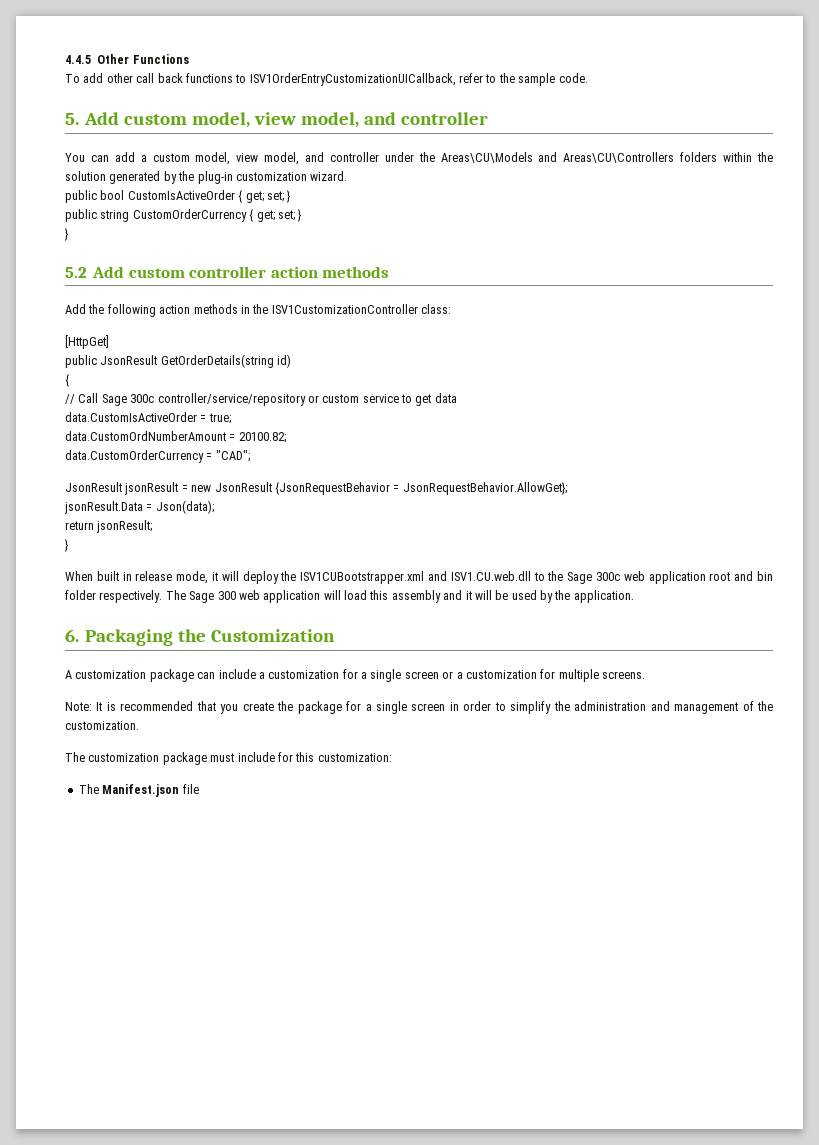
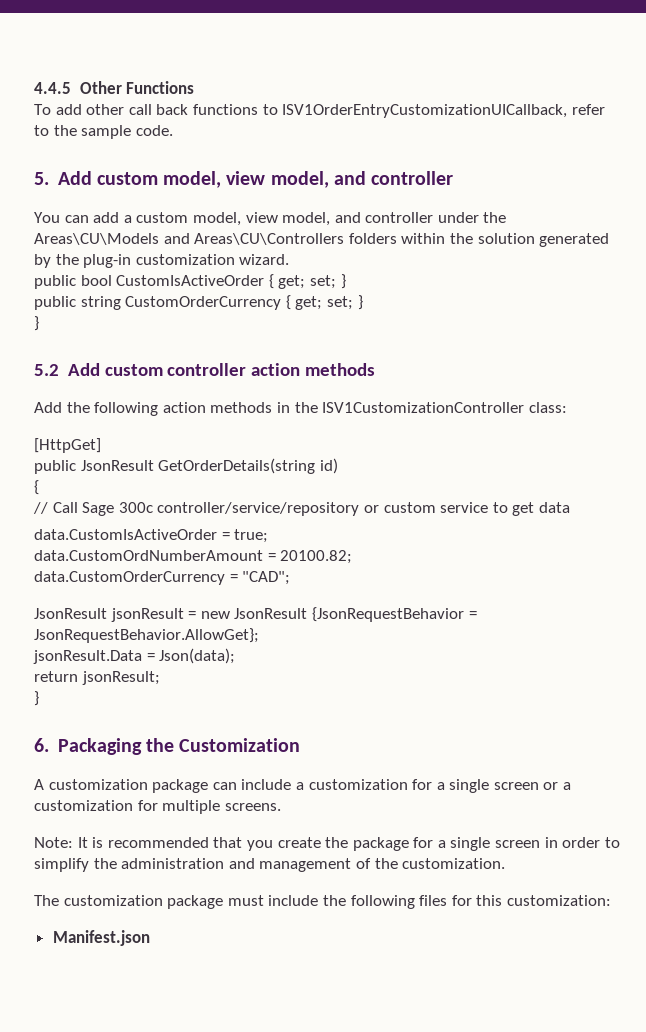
[65,571,773,584] [65,590,634,603] // When built in release mode, it will deploy the ISV1CUBootstrapper.xml and ISV1.CU.web.dll to the Sage 300c web application root and bin folder respectively. The Sage 300 web application will load this assembly and it will be used by the application. -> (39, 698) none
(275, 757) none -> [322,895,448,909] the following files
[78,784,199,797] The Manifest.json file -> [52,930,150,946] Manifest.json

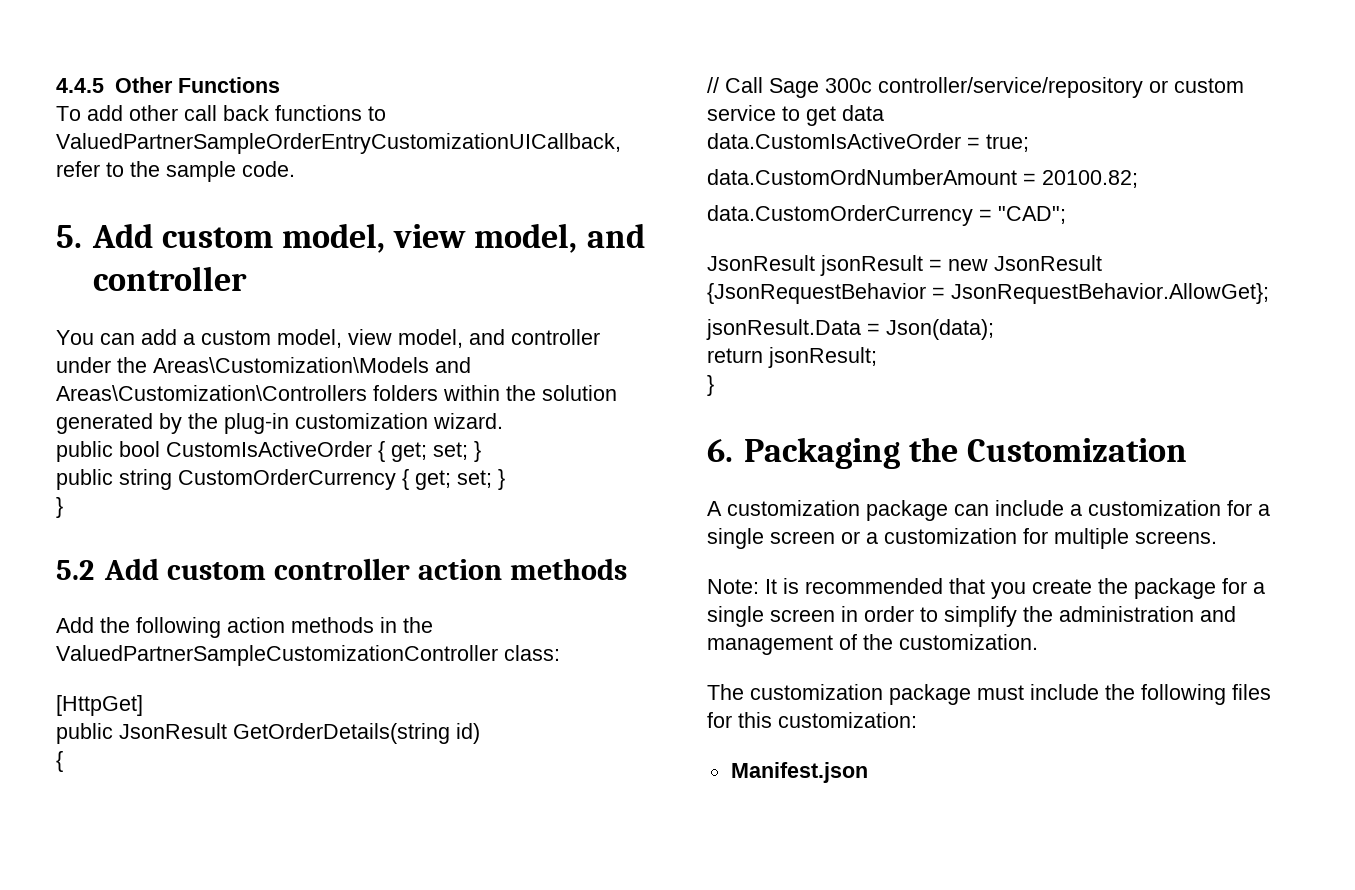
[282,104,568,118] ISV1OrderEntryCustomizationUICallback, -> [56,133,621,154] ValuedPartnerSampleOrderEntryCustomizationUICallback,
[34,233,345,245] Areas\CU\Models and Areas\CU\Controllers -> [153,357,471,373] [56,385,367,401] Areas\Customization\Models and Areas\Customization\Controllers
[322,402,525,413] ISV1CustomizationController -> [56,645,498,666] ValuedPartnerSampleCustomizationController

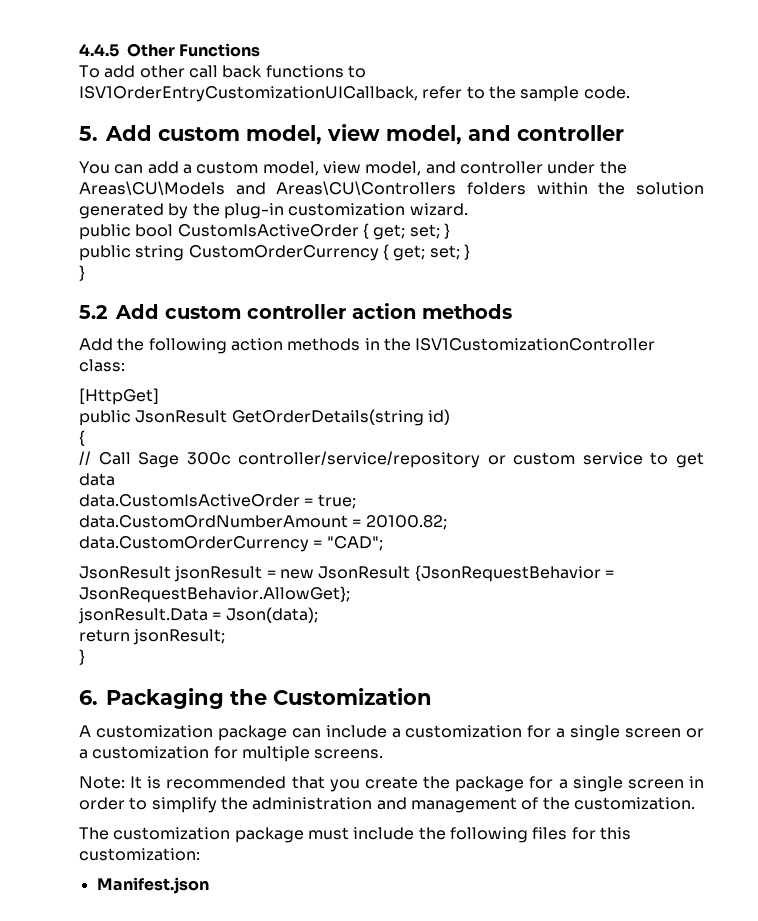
[56,133,621,154] ValuedPartnerSampleOrderEntryCustomizationUICallback, -> [79,86,418,102] ISV1OrderEntryCustomizationUICallback,
[153,357,471,373] [56,385,367,401] Areas\Customization\Models and Areas\Customization\Controllers -> [79,181,457,195] Areas\CU\Models and Areas\CU\Controllers
[56,645,498,666] ValuedPartnerSampleCustomizationController -> [415,338,656,351] ISV1CustomizationController

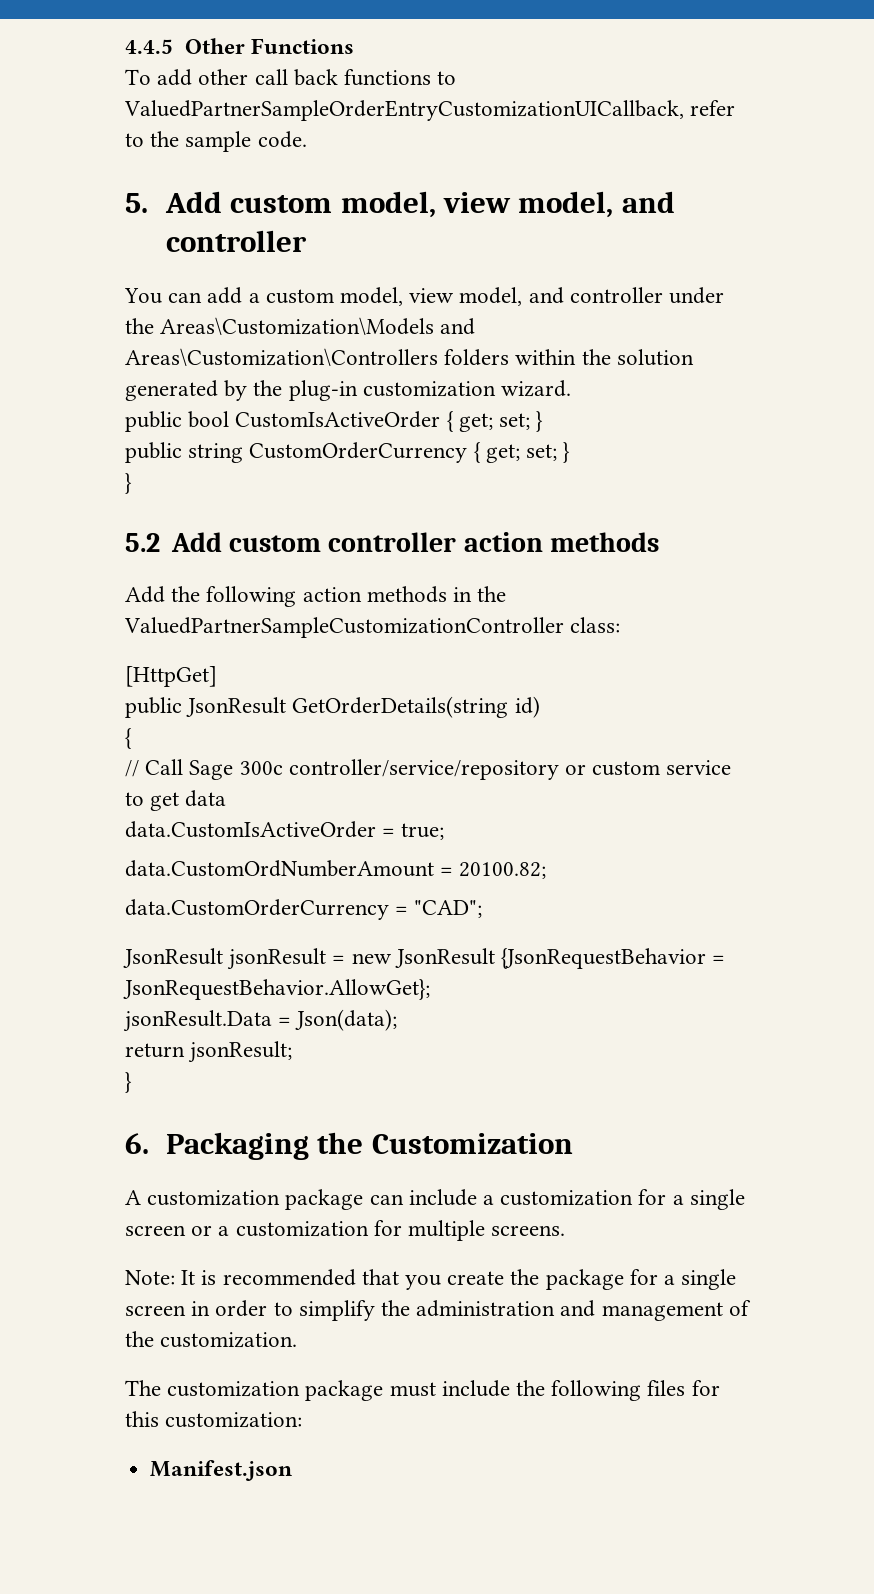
[79,86,418,102] ISV1OrderEntryCustomizationUICallback, -> [124,100,684,121] ValuedPartnerSampleOrderEntryCustomizationUICallback,
[79,181,457,195] Areas\CU\Models and Areas\CU\Controllers -> [160,317,476,335] [125,348,438,366] Areas\Customization\Models and Areas\Customization\Controllers
[415,338,656,351] ISV1CustomizationController -> [124,617,564,638] ValuedPartnerSampleCustomizationController

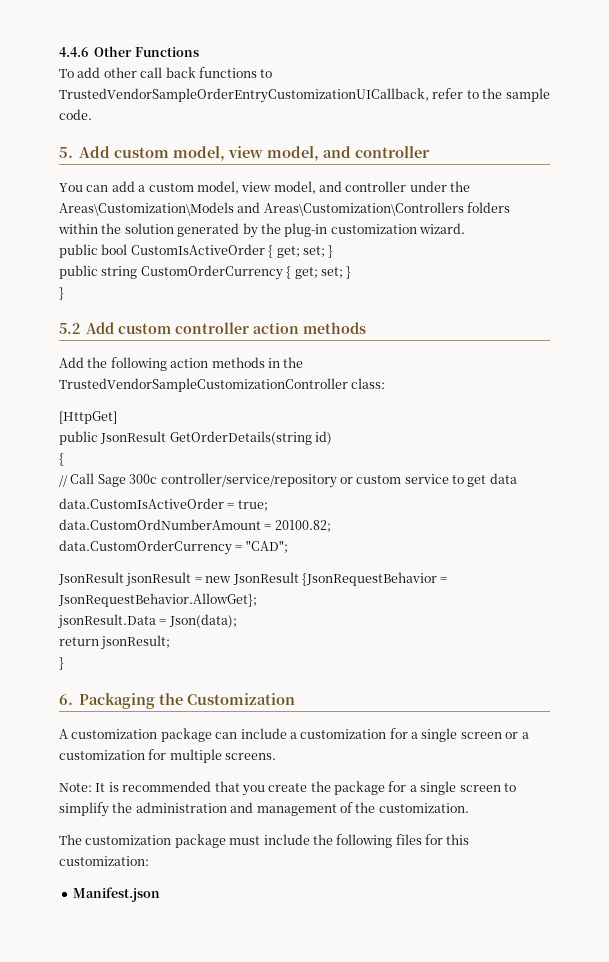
[125,39,173,54] 4.4.5 -> [59,47,88,57] 4.4.6
[124,100,684,121] ValuedPartnerSampleOrderEntryCustomizationUICallback, -> [59,88,429,103] TrustedVendorSampleOrderEntryCustomizationUICallback,
[124,617,564,638] ValuedPartnerSampleCustomizationController -> [59,378,348,392] TrustedVendorSampleCustomizationController
[191,1300,268,1317] in order -> (501, 788) none

